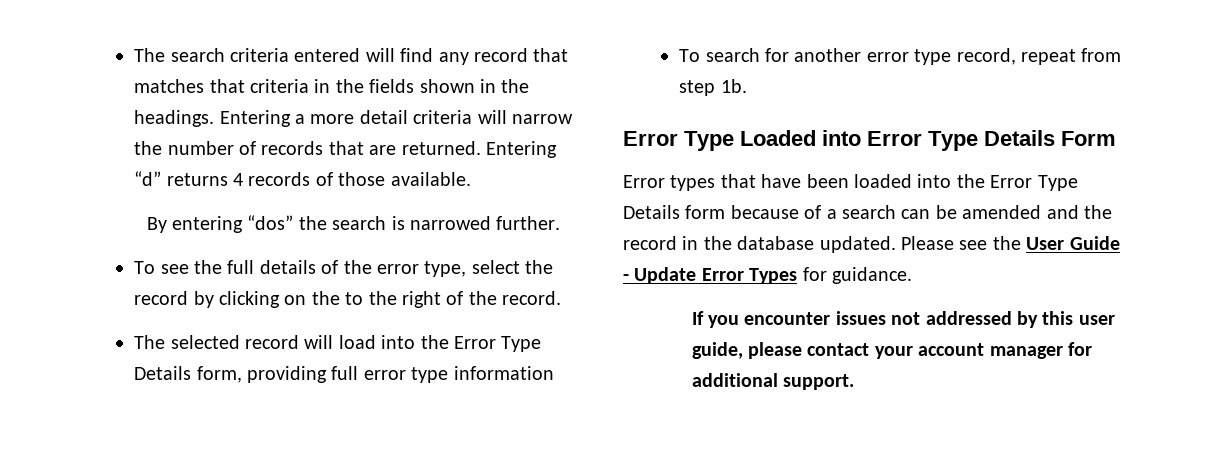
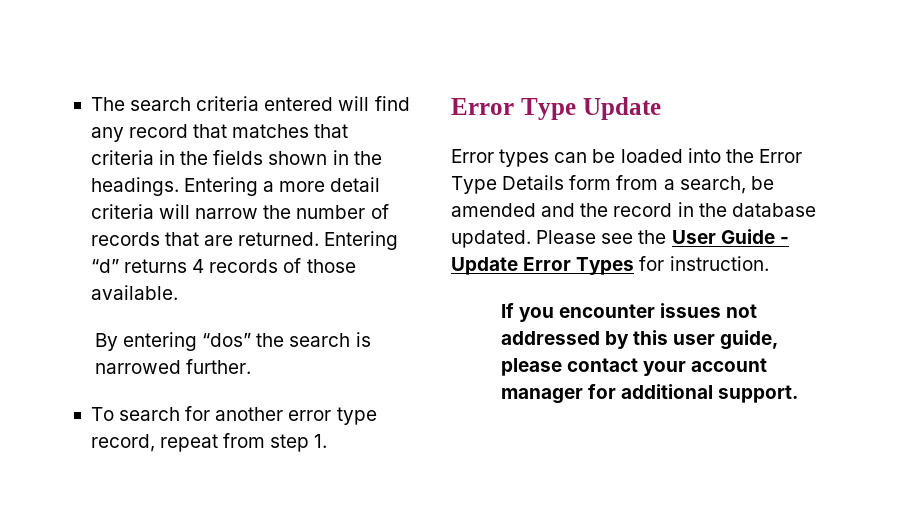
[134,260,554,277] [134,291,562,308] [134,335,542,352] [134,366,554,383] // To see the full details of the error type, select the record by clicking on the to the right of the record. // The selected record will load into the Error Type Details form, providing full error type information -> (252, 366) none
[720,79,747,93] [623,130,1116,151] 1b. // Error Type Loaded into Error Type Details Form -> [314,434,328,448] [451,97,661,120] 1. // Error Type Update
[720,174,849,188] that have been -> [554,149,616,163] can be
[730,205,931,219] because of a search can -> [616,175,746,194] from a search,
[832,267,912,284] guidance. -> [669,256,769,271] instruction.

